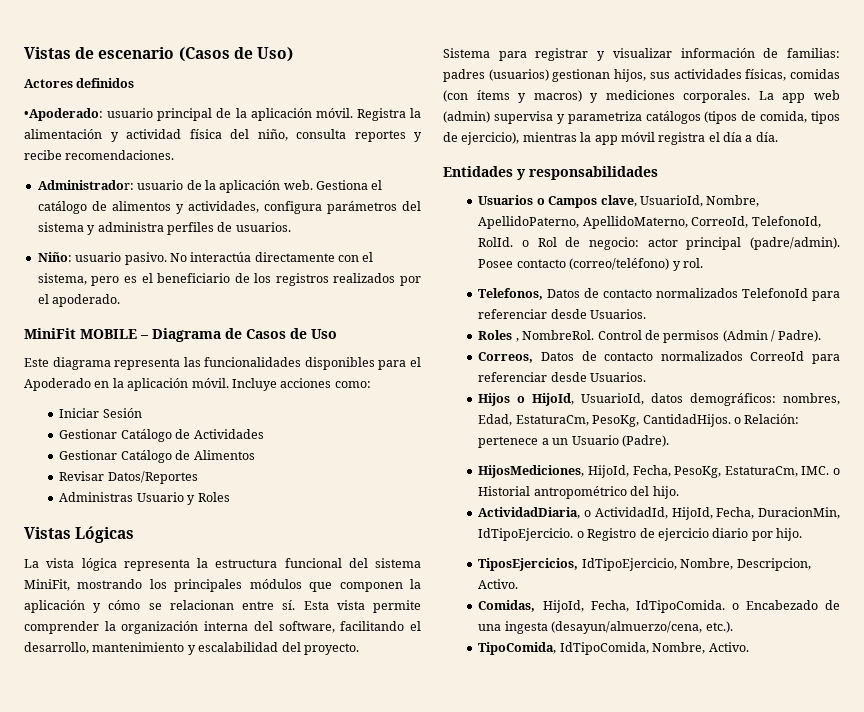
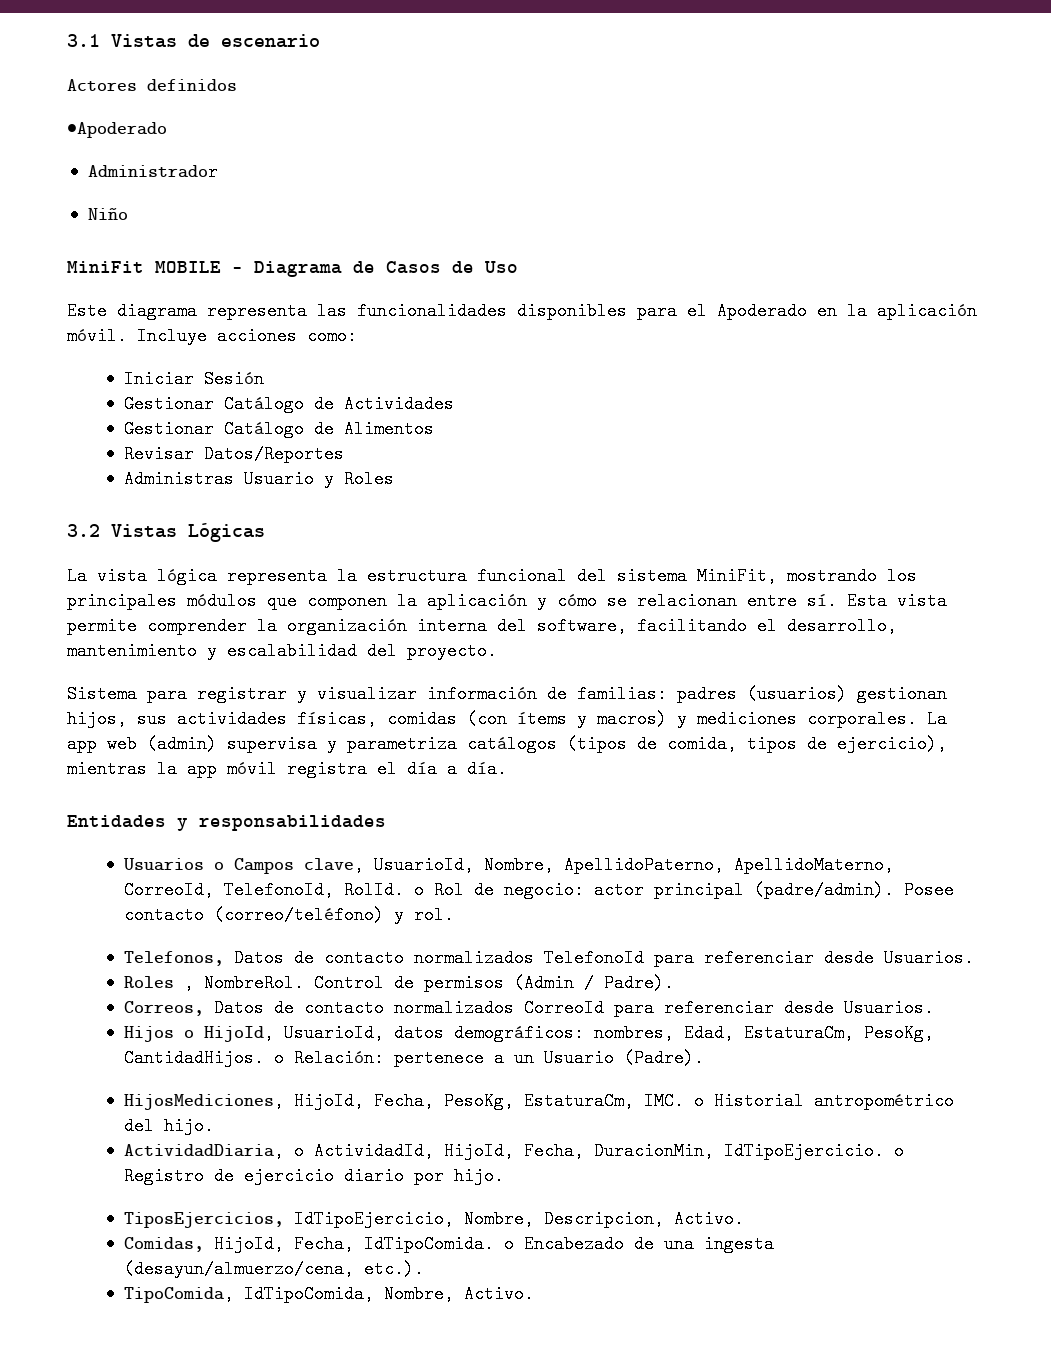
(24, 53) none -> [67,34,100,47] 3.1
[178,47,293,62] (Casos de Uso) -> (320, 41) none
[24,108,421,121] [24,129,422,142] [24,150,175,160] [37,180,383,193] [37,201,421,214] [37,222,291,235] [37,252,374,265] [37,273,421,286] [37,294,121,307] •Apoderado: usuario principal de la aplicación móvil. Registra la alimentación y actividad física del niño, consulta reportes y recibe recomendaciones. // Administrador: usuario de la aplicación web. Gestiona el catálogo de alimentos y actividades, configura parámetros del sistema y administra perfiles de usuarios. // Niño: usuario pasivo. No interactúa directamente con el sistema, pero es el beneficiario de los registros realizados por el apoderado. -> [67,122,167,138] [87,163,218,181] [87,208,128,220] •Apoderado // Administrador // Niño
(230, 497) none -> [67,524,100,537] 3.2

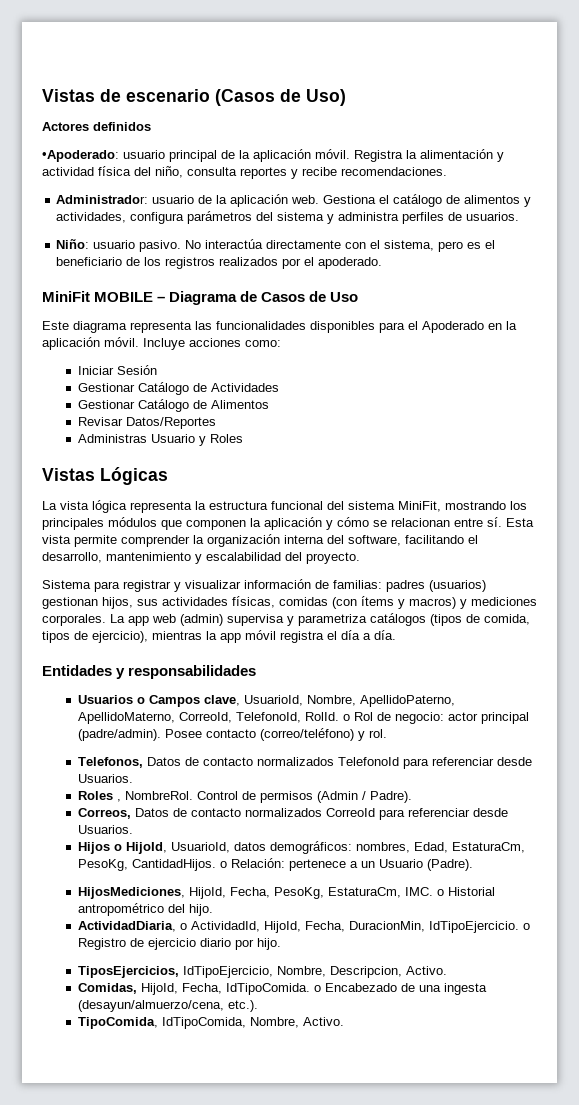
[67,34,100,47] 3.1 -> (42, 95) none
(320, 41) none -> [215,89,346,106] (Casos de Uso)
[67,122,167,138] [87,163,218,181] [87,208,128,220] •Apoderado // Administrador // Niño -> [42,149,504,162] [42,166,447,179] [56,194,532,207] [56,211,520,224] [56,239,496,252] [56,257,383,269] •Apoderado: usuario principal de la aplicación móvil. Registra la alimentación y actividad física del niño, consulta reportes y recibe recomendaciones. // Administrador: usuario de la aplicación web. Gestiona el catálogo de alimentos y actividades, configura parámetros del sistema y administra perfiles de usuarios. // Niño: usuario pasivo. No interactúa directamente con el sistema, pero es el beneficiario de los registros realizados por el apoderado.
[67,524,100,537] 3.2 -> (244, 438) none

